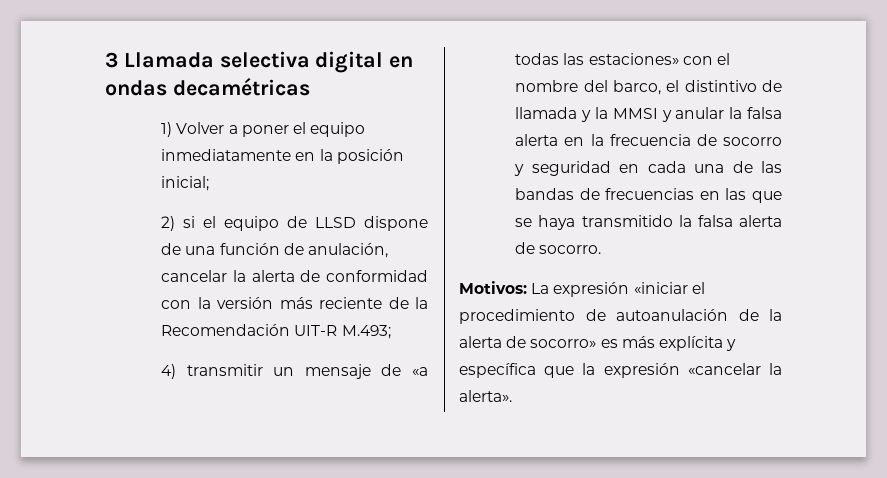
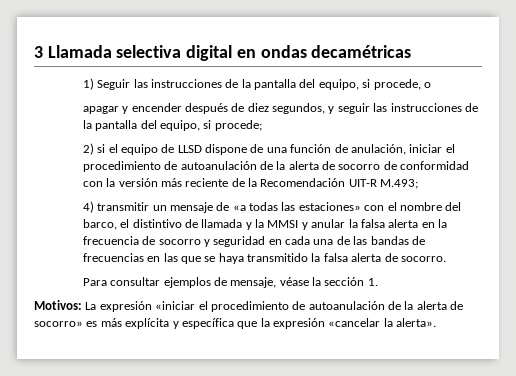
[176,122,366,137] [161,149,404,164] [161,176,210,191] Volver a poner el equipo inmediatamente en la posición inicial; -> [97,79,431,90] [82,103,478,114] [82,120,262,131] Seguir las instrucciones de la pantalla del equipo, si procede, o // apagar y encender después de diez segundos, y seguir las instrucciones de la pantalla del equipo, si procede;
[161,270,321,282] cancelar la alerta de -> [409,144,455,153] [82,161,397,172] iniciar el procedimiento de autoanulación de la alerta de socorro de
(602, 249) none -> [82,277,378,288] // Para consultar ejemplos de mensaje, véase la sección 1.

